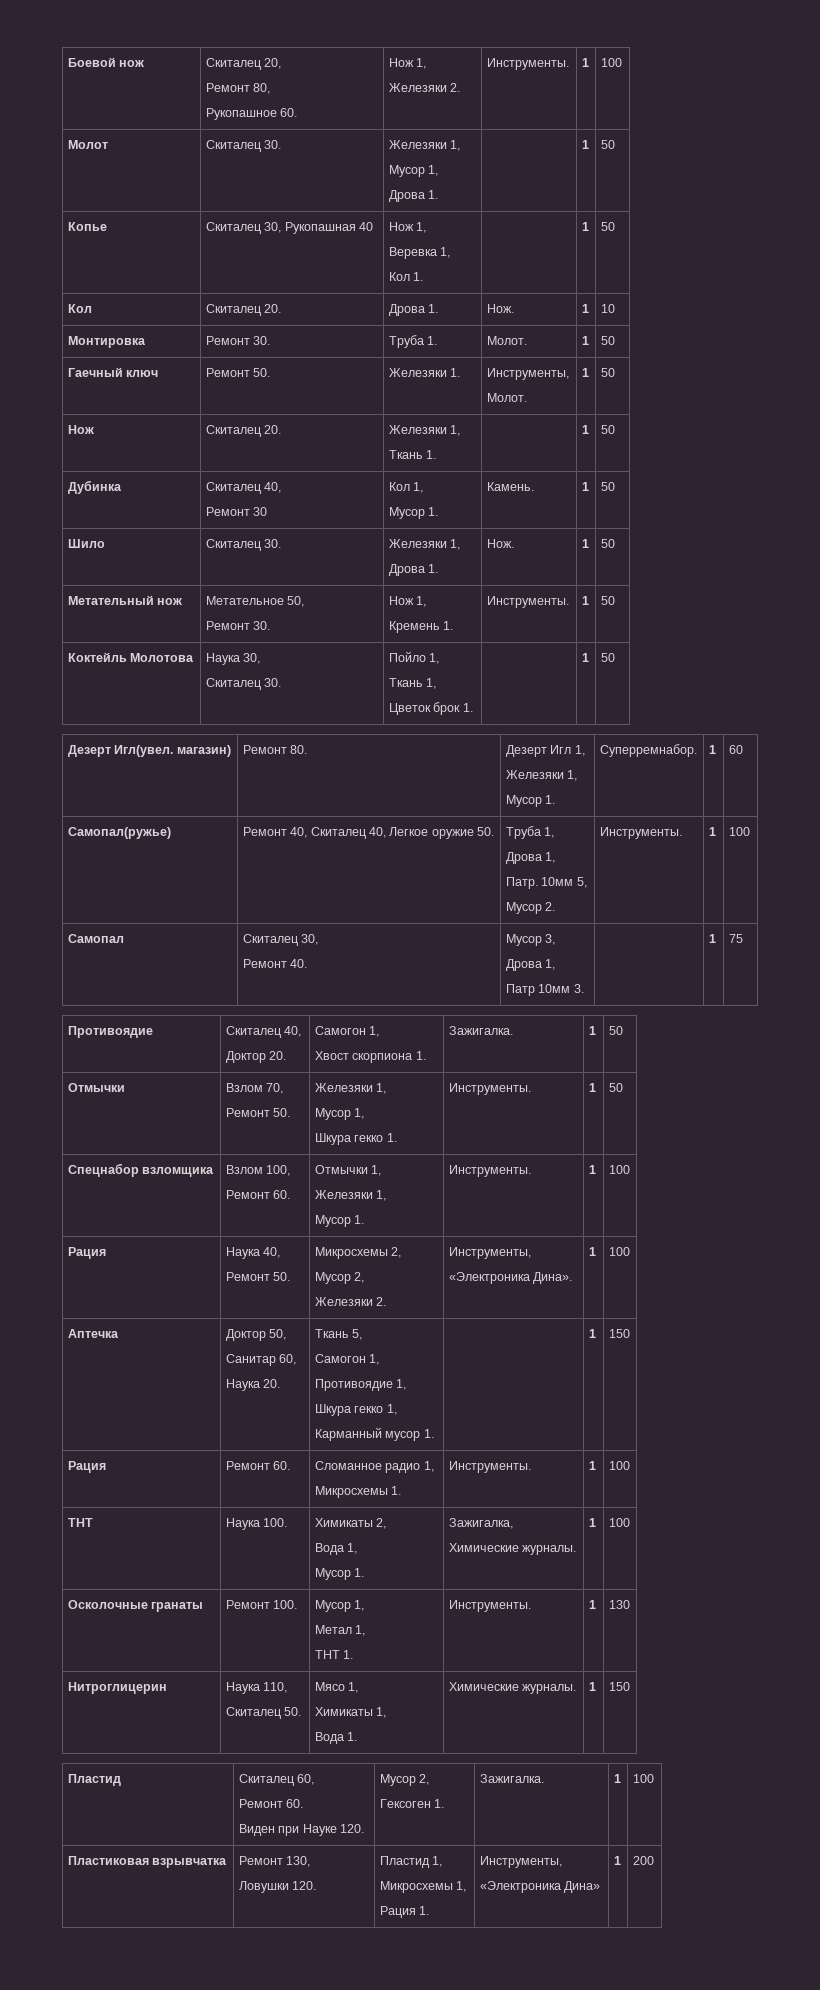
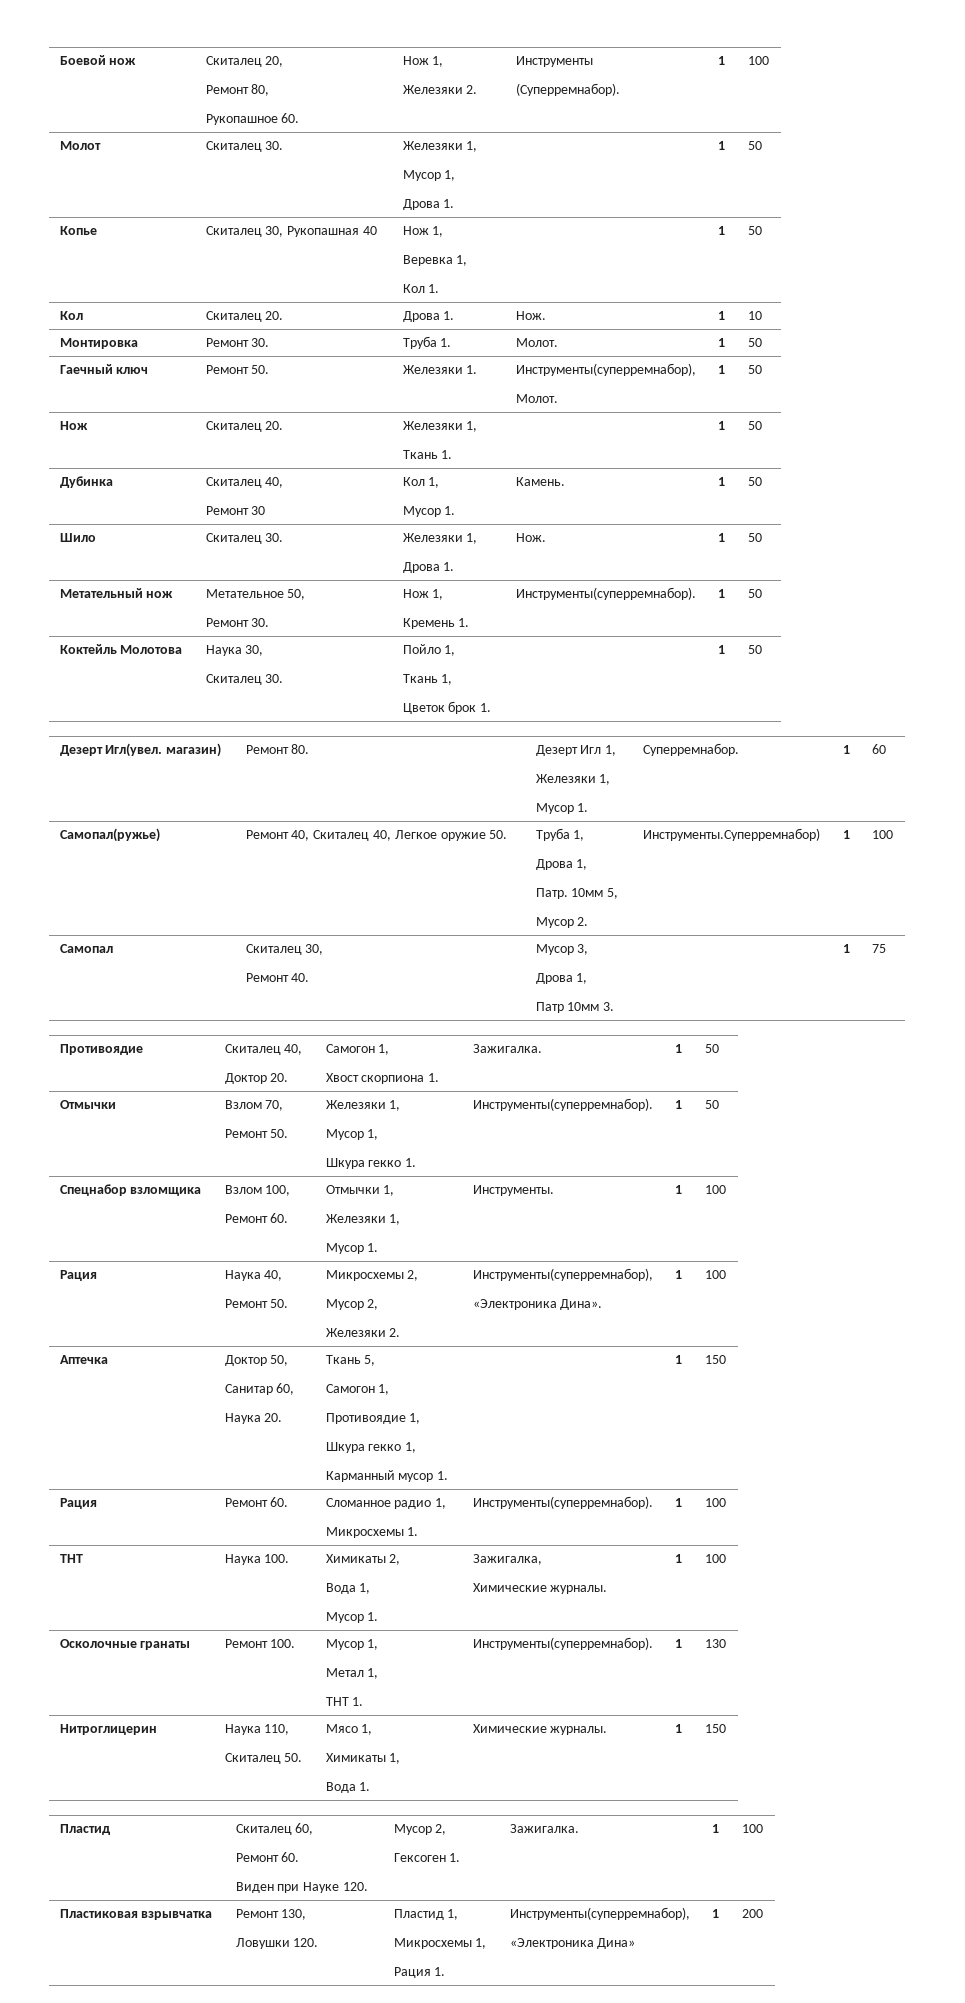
[486,58,569,70] Инструменты. -> [515,56,593,67] [515,83,620,96] Инструменты // (Суперремнабор).
[486,368,569,380] Инструменты, -> [515,363,696,376] Инструменты(суперремнабор),
[486,596,569,608] Инструменты. -> [515,587,696,600] Инструменты(суперремнабор).
[599,827,682,839] Инструменты. -> [642,828,820,841] Инструменты.Суперремнабор)
[448,1083,531,1095] Инструменты. -> [472,1098,653,1111] Инструменты(суперремнабор).
[448,1247,531,1259] Инструменты, -> [472,1268,653,1281] Инструменты(суперремнабор),
[448,1461,531,1473] Инструменты. -> [472,1496,653,1509] Инструменты(суперремнабор).
[448,1600,531,1612] Инструменты. -> [472,1637,653,1650] Инструменты(суперремнабор).
[479,1856,562,1868] Инструменты, -> [509,1907,690,1920] Инструменты(суперремнабор),

